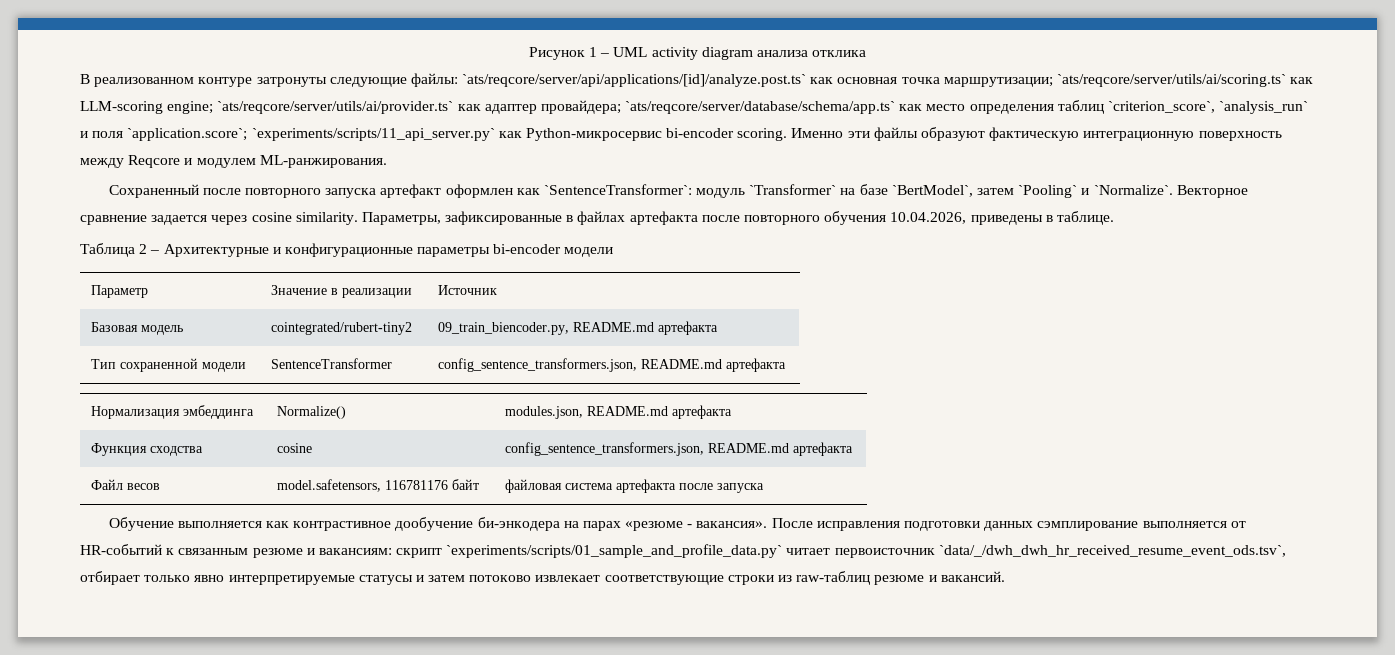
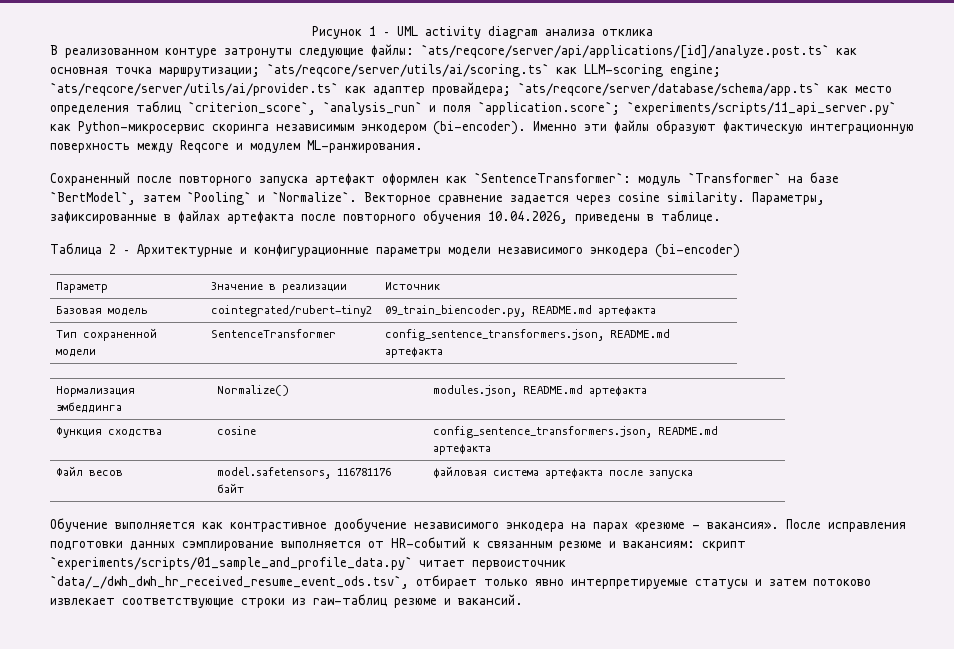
[666,128,788,141] bi-encoder scoring. -> [212,121,526,135] скоринга независимым энкодером (bi-encoder).
[493,244,614,257] bi-encoder модели -> [448,244,740,258] модели независимого энкодера (bi-encoder)
[477,517,560,531] би-энкодера -> [414,522,564,532] независимого энкодера

